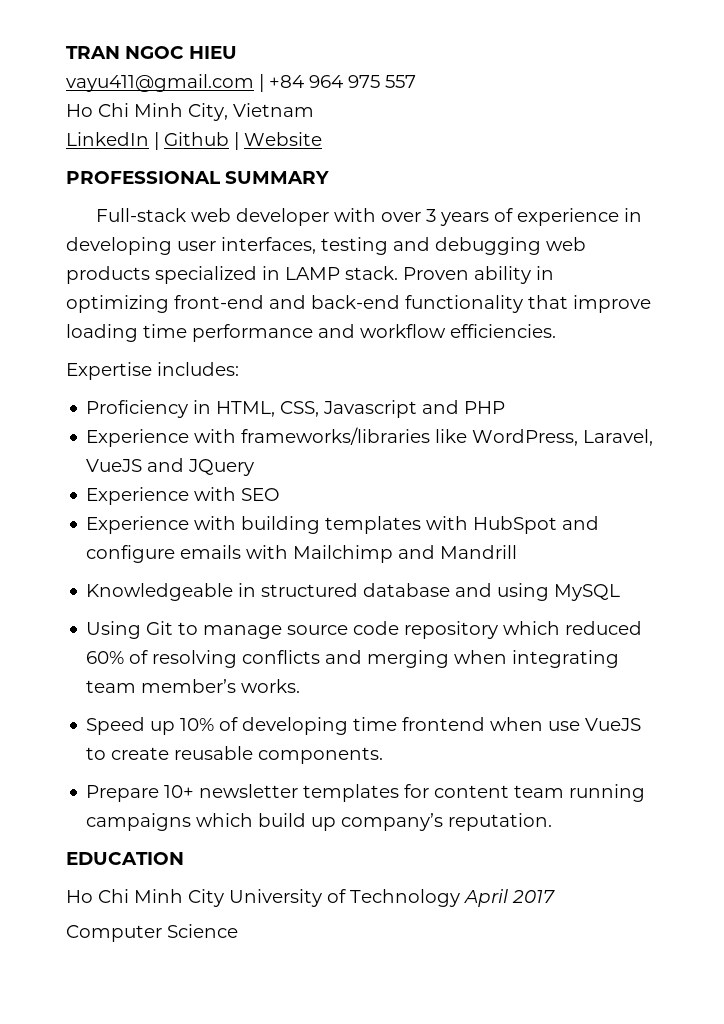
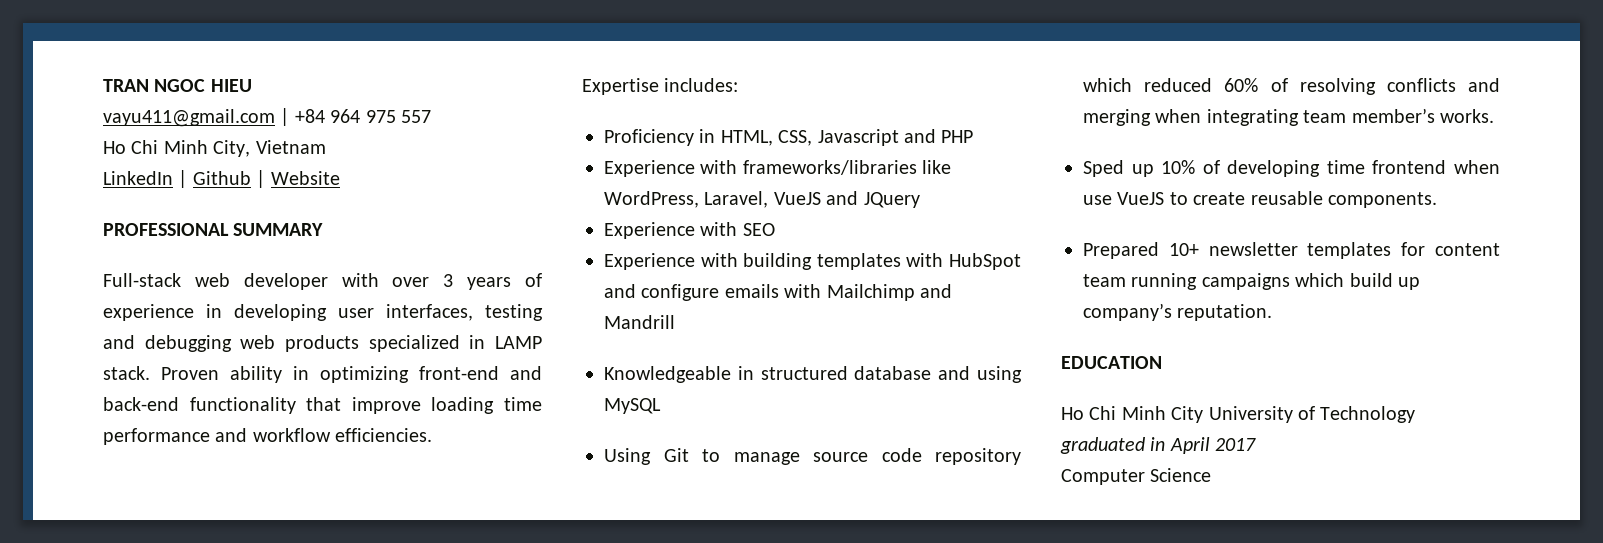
[86,717,146,735] Speed -> [1083,160,1124,177] Sped
[86,785,160,802] Prepare -> [1083,242,1159,259] Prepared
(460, 898) none -> [1060,437,1166,454] graduated in

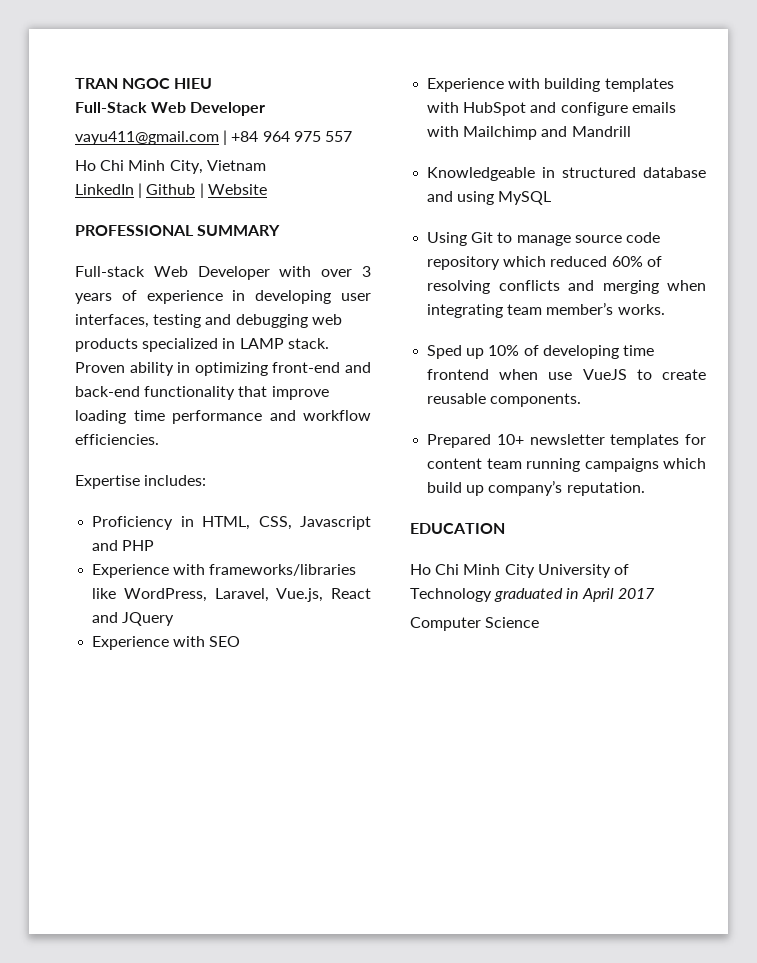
(252, 85) none -> [75,102,266,116] // Full-Stack Web Developer
[194,273,328,290] web developer -> [153,266,270,280] Web Developer
[773,192,821,205] VueJS -> [276,588,371,602] Vue.js, React

